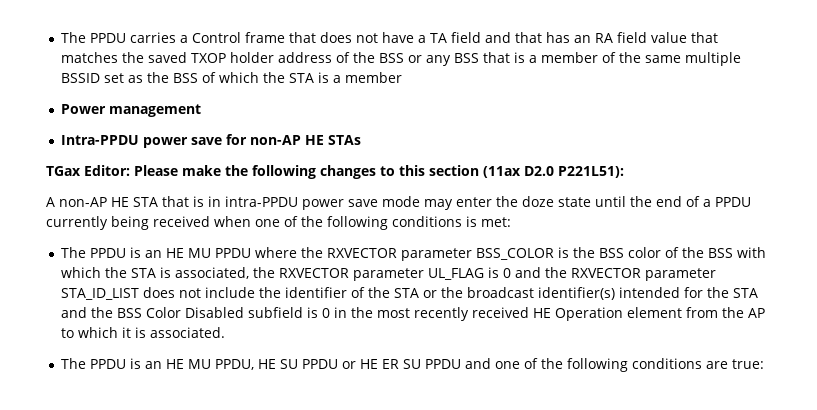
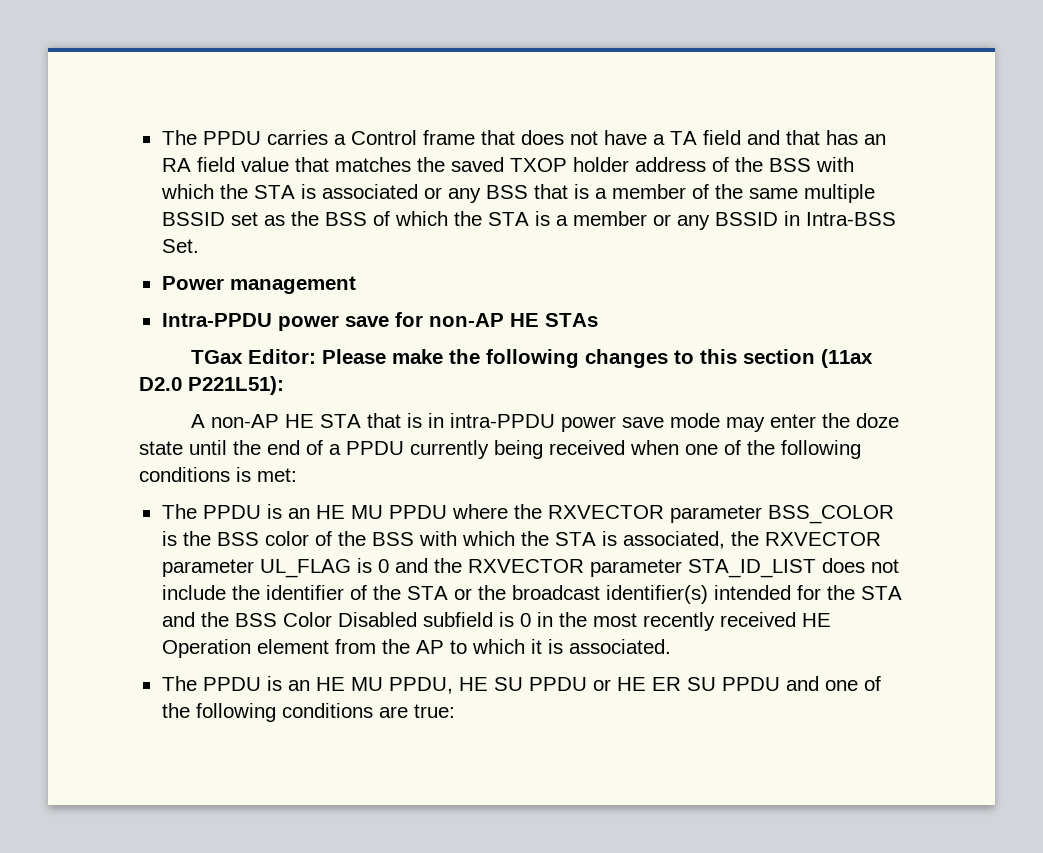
(405, 58) none -> [815,157,854,172] [160,184,418,199] with which the STA is associated
(403, 77) none -> [652,211,896,230] [161,239,199,253] or any BSSID in Intra-BSS Set.

